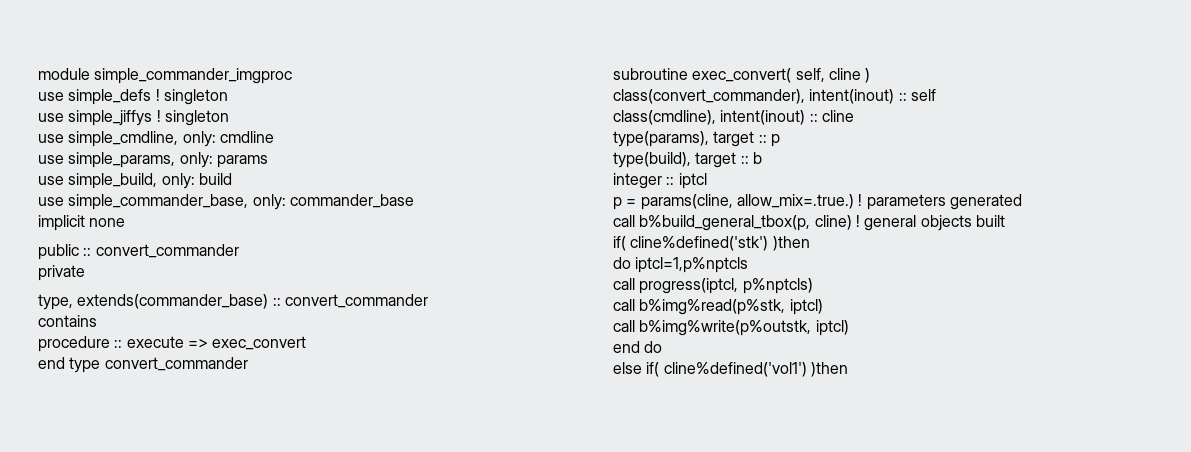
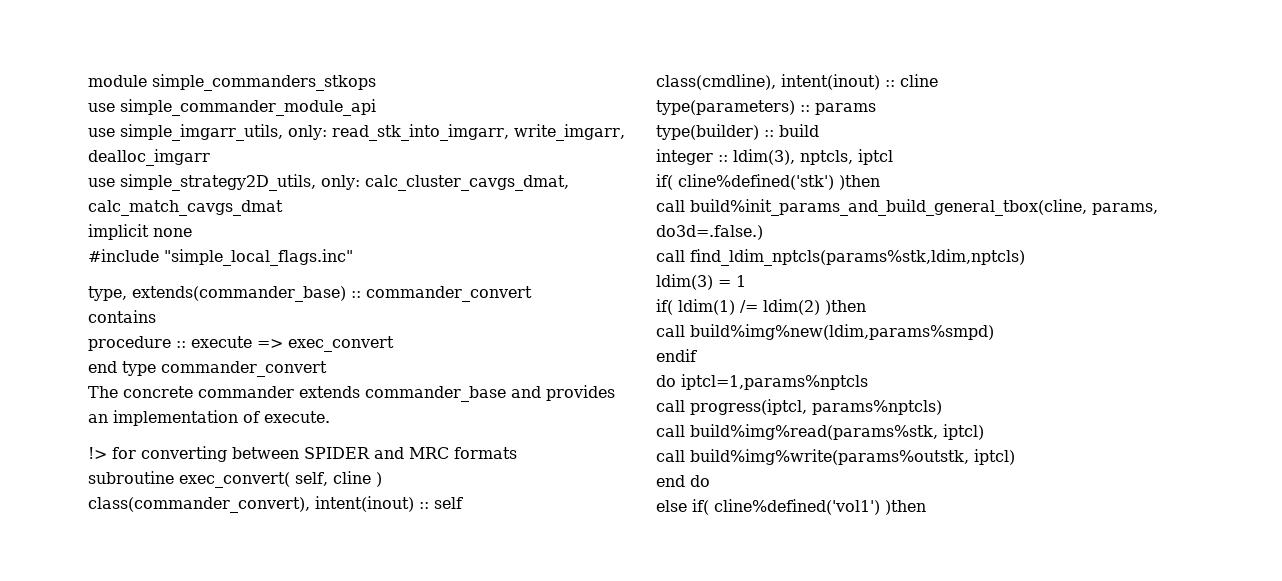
[94,68,293,84] [38,89,228,105] [38,110,229,126] [38,131,274,147] [38,152,268,168] [38,173,232,189] [38,194,414,210] [38,215,126,231] [38,244,239,260] [38,265,85,281] simple_commander_imgproc // use simple_defs ! singleton // use simple_jiffys ! singleton // use simple_cmdline, only: cmdline // use simple_params, only: params // use simple_build, only: build // use simple_commander_base, only: commander_base // implicit none // public :: convert_commander // private -> [152,74,376,91] [88,99,376,116] [88,124,625,141] [88,149,210,166] [88,174,569,191] [88,200,283,216] [88,224,192,240] [88,249,353,266] simple_commanders_stkops // use simple_commander_module_api // use simple_imgarr_utils, only: read_stk_into_imgarr, write_imgarr, dealloc_imgarr // use simple_strategy2D_utils, only: calc_cluster_cavgs_dmat, calc_match_cavgs_dmat // implicit none // #include "simple_local_flags.inc"
[284,294,428,308] convert_commander -> [366,286,532,302] commander_convert
[104,357,248,371] convert_commander -> [161,361,327,377] [88,385,615,402] [88,410,330,426] [88,446,517,462] commander_convert // The concrete commander extends commander_base and provides an implementation of execute. // !> for converting between SPIDER and MRC formats
[613,89,805,104] class(convert_commander), -> [88,497,310,513] class(commander_convert),
[613,131,780,147] [613,152,762,168] type(params), target :: p // type(build), target :: b -> [656,100,876,115] [656,124,819,140] type(parameters) :: params // type(builder) :: build
(675, 180) none -> [733,149,853,165] ldim(3), nptcls,
[613,194,1022,210] [613,215,1005,231] [613,236,810,251] [613,257,749,273] p = params(cline, allow_mix=.true.) ! parameters generated // call b%build_general_tbox(p, cline) ! general objects built // if( cline%defined('stk') )then // do iptcl=1,p%nptcls -> [656,174,880,190] [656,199,1158,216] [656,225,763,240] [656,249,1025,266] [656,274,746,290] [656,299,866,315] [656,324,994,340] [656,349,697,362] [656,374,868,390] if( cline%defined('stk') )then // call build%init_params_and_build_general_tbox(cline, params, do3d=.false.) // call find_ldim_nptcls(params%stk,ldim,nptcls) // ldim(3) = 1 // if( ldim(1) /= ldim(2) )then // call build%img%new(ldim,params%smpd) // endif // do iptcl=1,params%nptcls
[742,278,813,294] [613,299,786,315] p%nptcls) // call b%img%read(p%stk, -> [812,400,942,415] [656,424,938,440] params%nptcls) // call build%img%read(params%stk,
[639,320,812,336] b%img%write(p%outstk, -> [690,449,969,465] build%img%write(params%outstk,

